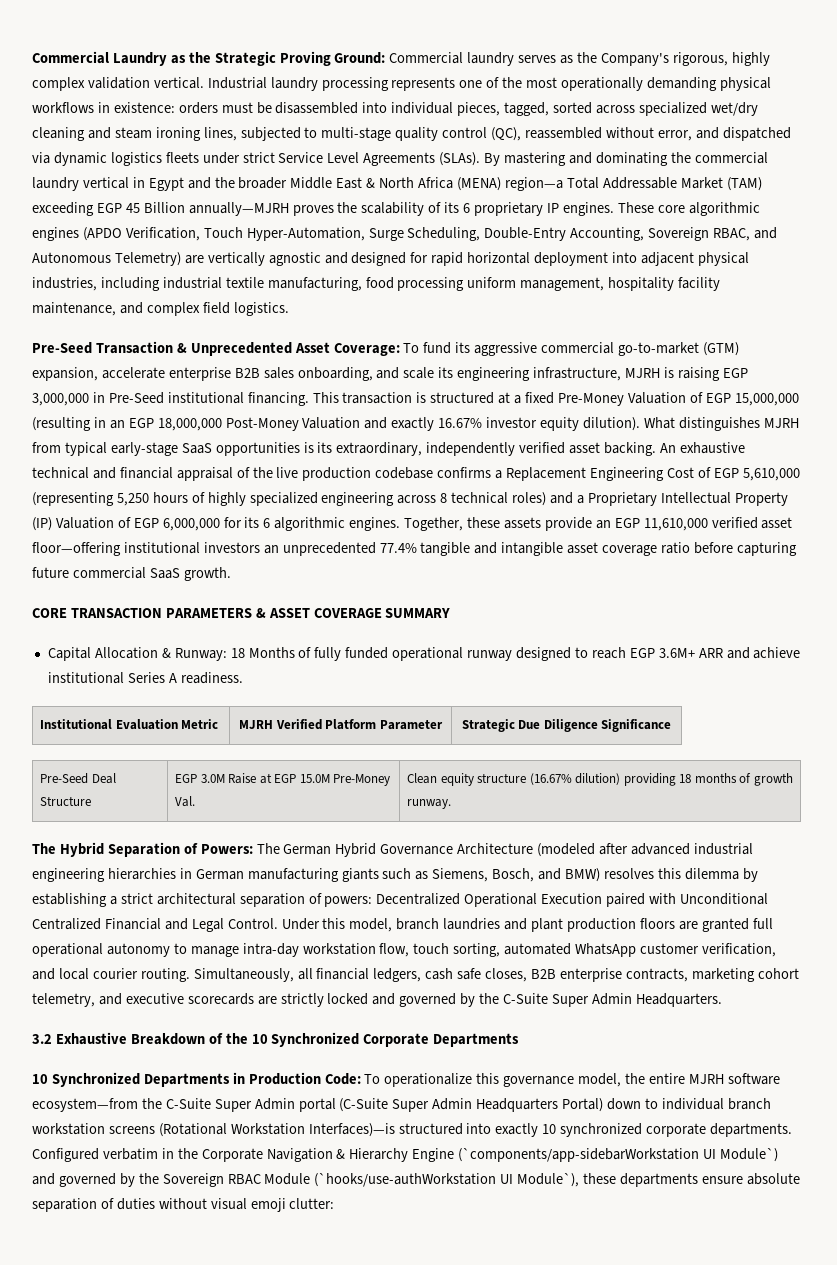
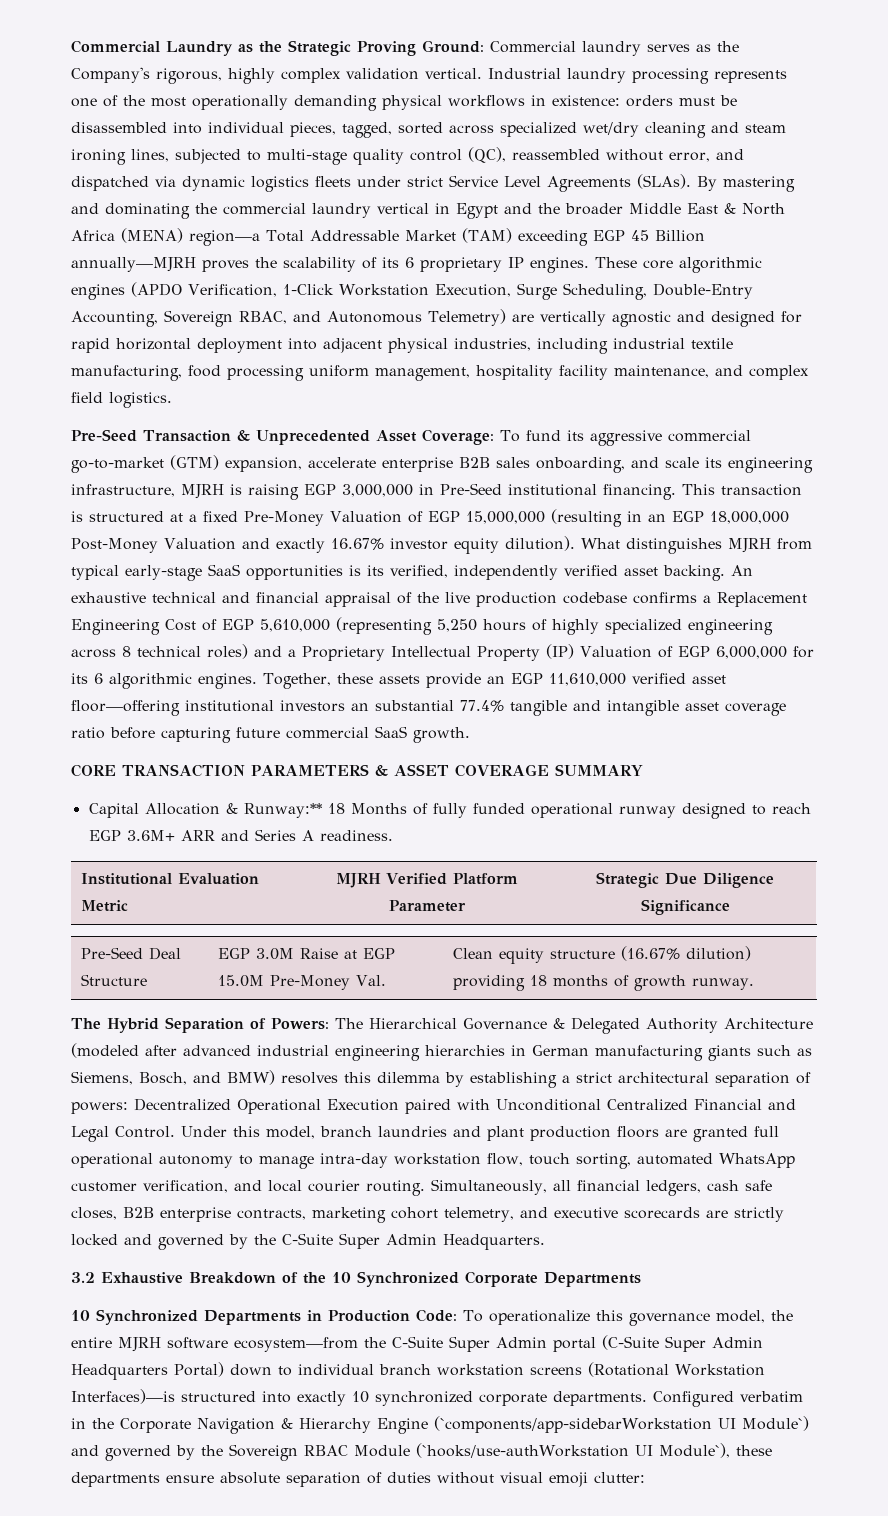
[203,227,365,241] Touch Hyper-Automation, -> [282,284,511,297] 1-Click Workstation Execution,
[336,442,423,456] extraordinary, -> [390,565,448,578] verified,
[282,542,376,556] unprecedented -> [375,700,454,711] substantial
[174,648,227,661] Runway: -> [243,803,322,818] Runway:**
[753,647,801,659] [47,672,124,684] achieve institutional -> (249, 835) none
[283,843,454,857] German Hybrid Governance -> [369,1017,718,1034] Hierarchical Governance & Delegated Authority

